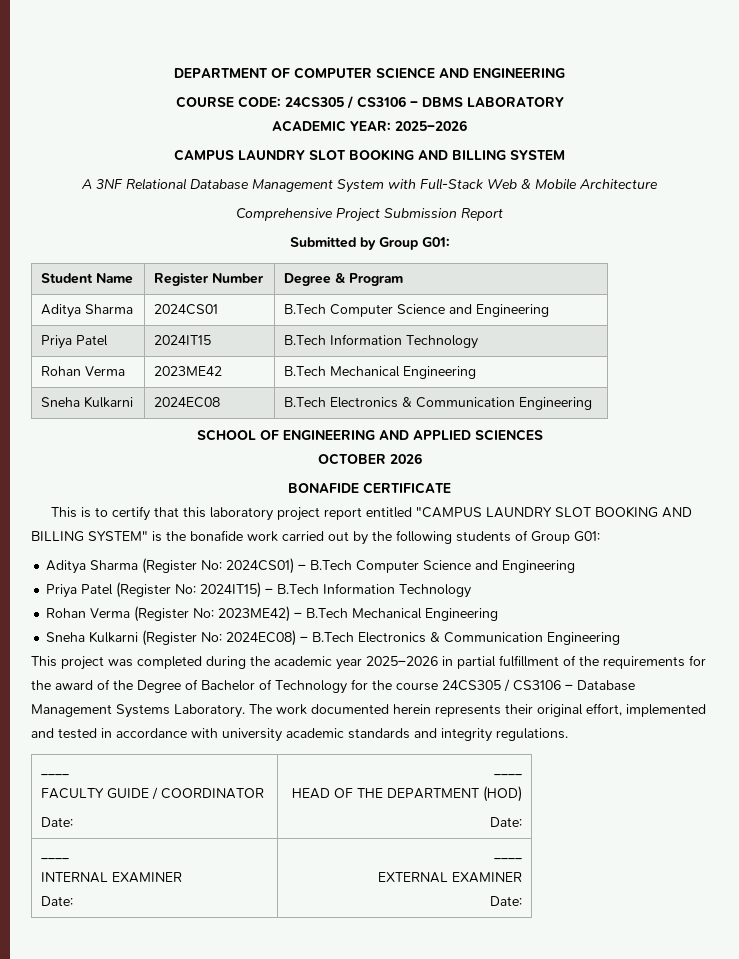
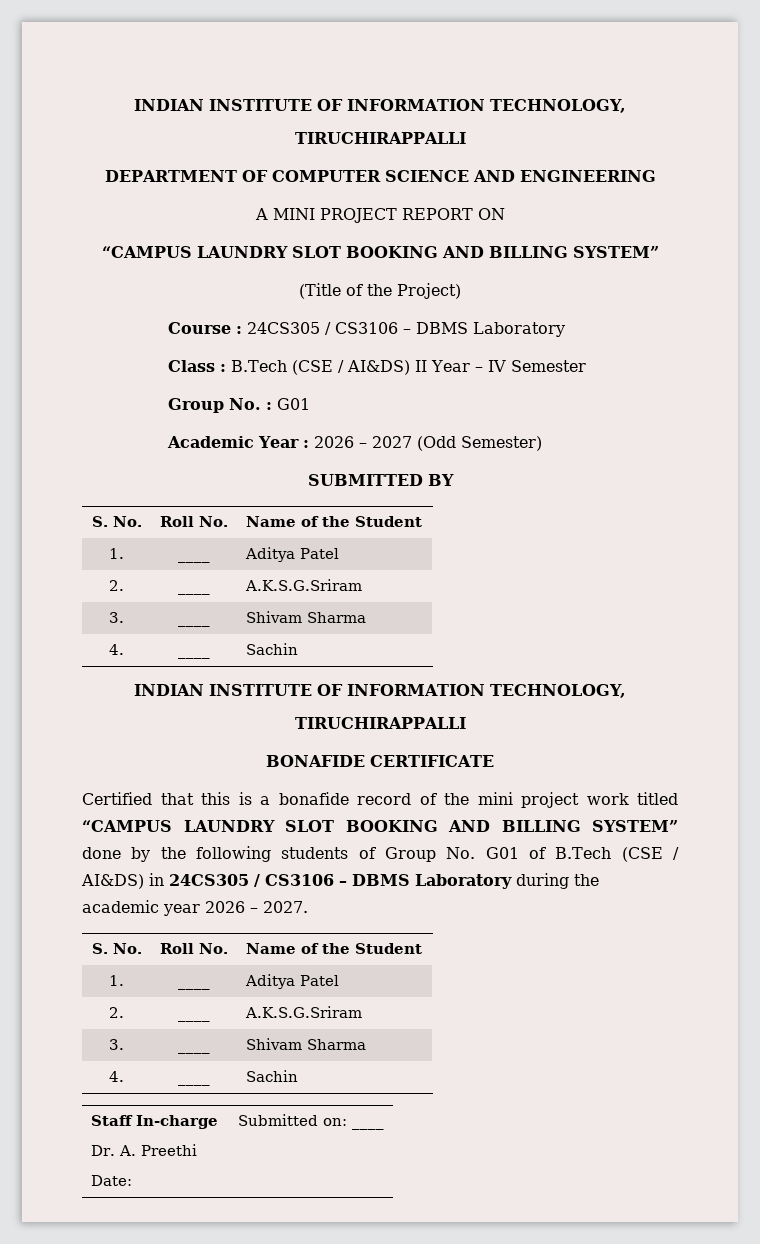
(174, 73) none -> [133,99,627,113] [294,132,466,144] INDIAN INSTITUTE OF INFORMATION TECHNOLOGY, // TIRUCHIRAPPALLI //
[175,96,564,109] [272,120,467,132] [174,149,565,161] [81,178,658,193] [236,208,503,222] [289,237,450,250] [40,273,133,284] [153,273,264,286] [283,273,403,286] [40,304,133,318] [153,304,218,315] [283,304,549,317] [40,335,108,349] [153,335,211,345] [283,334,478,349] [40,366,125,376] [153,366,222,376] [283,366,476,379] [40,396,133,408] [153,397,220,408] [283,397,592,410] [196,429,543,441] [317,453,422,465] [288,482,451,494] [50,506,692,521] [31,530,349,542] COURSE CODE: 24CS305 / CS3106 – DBMS LABORATORY // ACADEMIC YEAR: 2025–2026 // CAMPUS LAUNDRY SLOT BOOKING AND BILLING SYSTEM // A 3NF Relational Database Management System with Full-Stack Web & Mobile Architecture // Comprehensive Project Submission Report // Submitted by Group G01: // Student Name | Register Number | Degree & Program // Aditya Sharma | 2024CS01 | B.Tech Computer Science and Engineering // Priya Patel | 2024IT15 | B.Tech Information Technology // Rohan Verma | 2023ME42 | B.Tech Mechanical Engineering // Sneha Kulkarni | 2024EC08 | B.Tech Electronics & Communication Engineering // SCHOOL OF ENGINEERING AND APPLIED SCIENCES // OCTOBER 2026 // BONAFIDE CERTIFICATE // This is to certify that this laboratory project report entitled "CAMPUS LAUNDRY SLOT BOOKING AND BILLING SYSTEM" is the bonafide work carried out -> [254,208,505,223] [101,246,659,258] [299,283,461,299] [167,322,565,337] [167,360,586,375] [167,398,310,413] [166,436,542,451] [307,474,454,486] [91,516,142,527] [160,516,228,527] [245,516,422,527] [109,548,124,559] [178,559,210,563] [244,547,339,562] [109,580,124,591] [178,591,210,595] [244,579,362,591] [109,612,124,623] [178,623,210,627] [245,611,366,623] [109,644,124,655] [178,655,210,659] [245,643,298,655] [133,684,627,698] [294,717,466,729] [266,755,495,767] [82,792,678,808] [82,820,678,832] [82,847,121,859] A MINI PROJECT REPORT ON // “CAMPUS LAUNDRY SLOT BOOKING AND BILLING SYSTEM” // (Title of the Project) // Course : 24CS305 / CS3106 – DBMS Laboratory // Class : B.Tech (CSE / AI&DS) II Year – IV Semester // Group No. : G01 // Academic Year : 2026 – 2027 (Odd Semester) // SUBMITTED BY // S. No. | Roll No. | Name of the Student // 1. | ____ | Aditya Patel // 2. | ____ | A.K.S.G.Sriram // 3. | ____ | Shivam Sharma // 4. | ____ | Sachin // INDIAN INSTITUTE OF INFORMATION TECHNOLOGY, // TIRUCHIRAPPALLI // BONAFIDE CERTIFICATE // Certified that this is a bonafide record of the mini project work titled “CAMPUS LAUNDRY SLOT BOOKING AND BILLING SYSTEM” done
[574,531,600,542] [46,558,576,574] [46,582,472,598] [46,606,499,622] [46,630,621,646] [31,655,706,670] [31,679,635,694] [31,703,706,718] [31,728,568,742] [40,774,69,776] [40,787,264,800] [40,817,73,827] [494,774,523,776] [292,786,523,802] [490,817,523,827] [40,858,69,860] [40,872,182,883] [40,896,73,906] [494,858,523,860] [378,872,523,883] [490,896,523,906] G01: // Aditya Sharma (Register No: 2024CS01) – B.Tech Computer Science and Engineering // Priya Patel (Register No: 2024IT15) – B.Tech Information Technology // Rohan Verma (Register No: 2023ME42) – B.Tech Mechanical Engineering // Sneha Kulkarni (Register No: 2024EC08) – B.Tech Electronics & Communication Engineering // This project was completed during the academic year 2025–2026 in partial fulfillment of the requirements for the award of the Degree of Bachelor of Technology for the course 24CS305 / CS3106 – Database Management Systems Laboratory. The work documented herein represents their original effort, implemented and tested in accordance with university academic standards and integrity regulations. // ____ // FACULTY GUIDE / COORDINATOR // Date: | ____ // HEAD OF THE DEPARTMENT (HOD) // Date: // ____ // INTERNAL EXAMINER // Date: | ____ // EXTERNAL EXAMINER // Date: -> [446,847,679,862] [81,873,599,889] [82,900,308,916] [91,943,142,954] [160,943,228,954] [245,943,422,954] [109,975,124,986] [178,986,210,990] [244,974,339,989] [109,1007,124,1018] [178,1018,210,1022] [244,1006,362,1018] [109,1039,124,1050] [178,1050,210,1054] [245,1038,366,1050] [109,1071,124,1082] [178,1082,210,1086] [245,1070,298,1082] [90,1115,218,1129] [90,1144,197,1156] [90,1175,132,1186] [238,1114,348,1126] [352,1126,385,1130] No. G01 of B.Tech (CSE / AI&DS) in 24CS305 / CS3106 – DBMS Laboratory during the academic year 2026 – 2027. // S. No. | Roll No. | Name of the Student // 1. | ____ | Aditya Patel // 2. | ____ | A.K.S.G.Sriram // 3. | ____ | Shivam Sharma // 4. | ____ | Sachin // Staff In-charge // Dr. A. Preethi // Date: | Submitted on: ____

